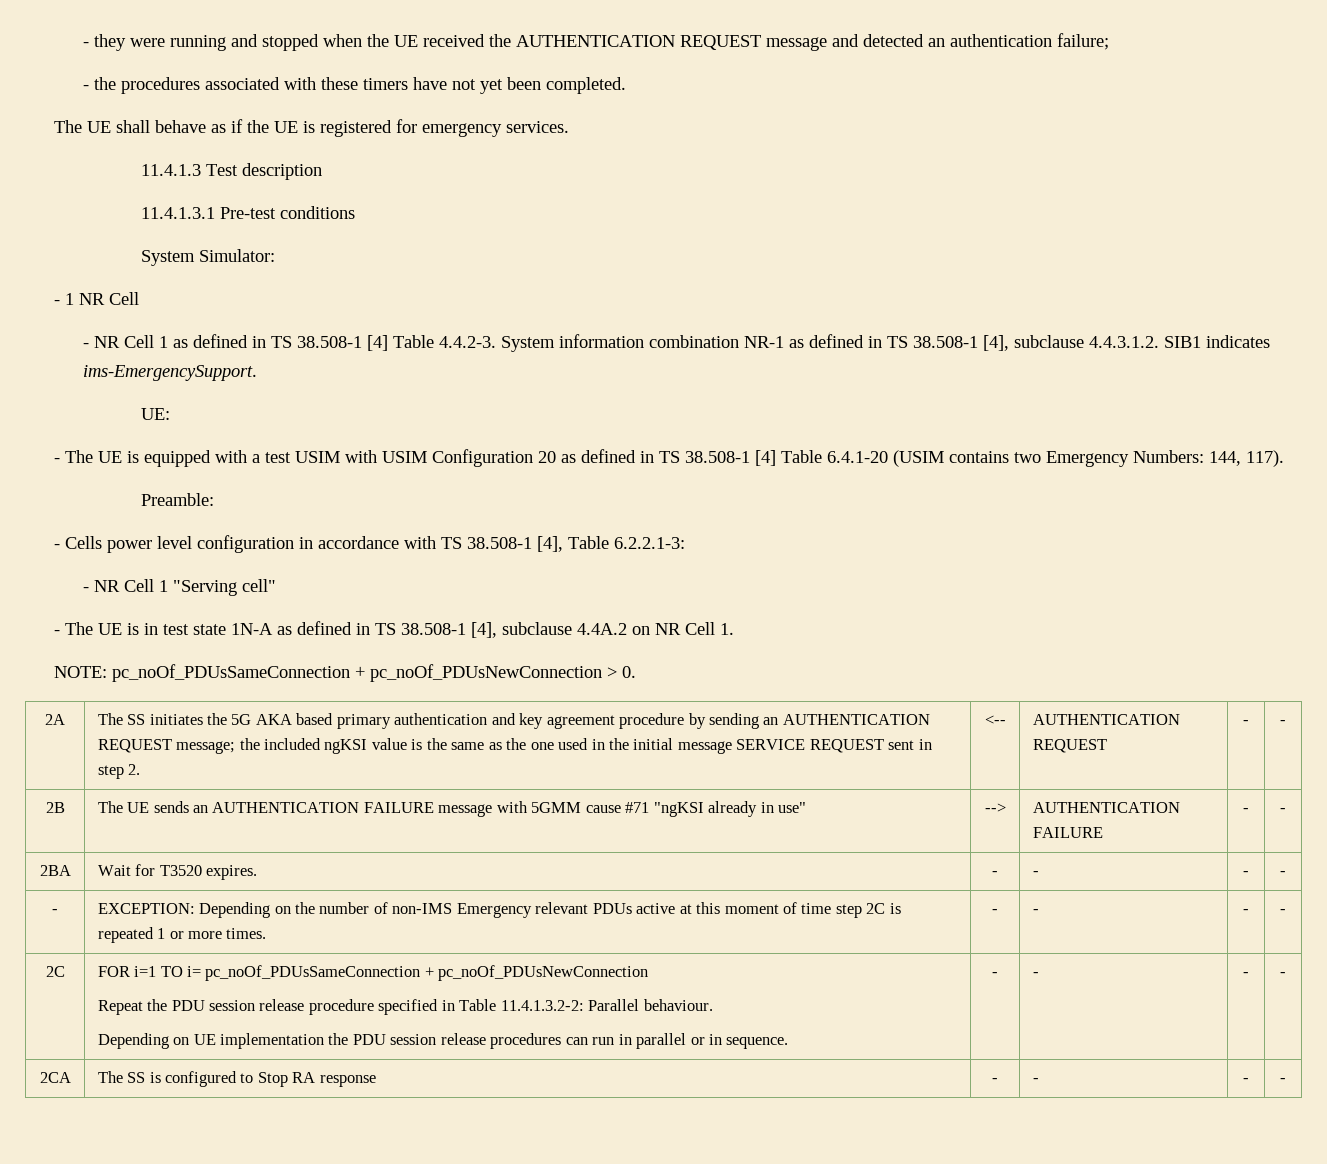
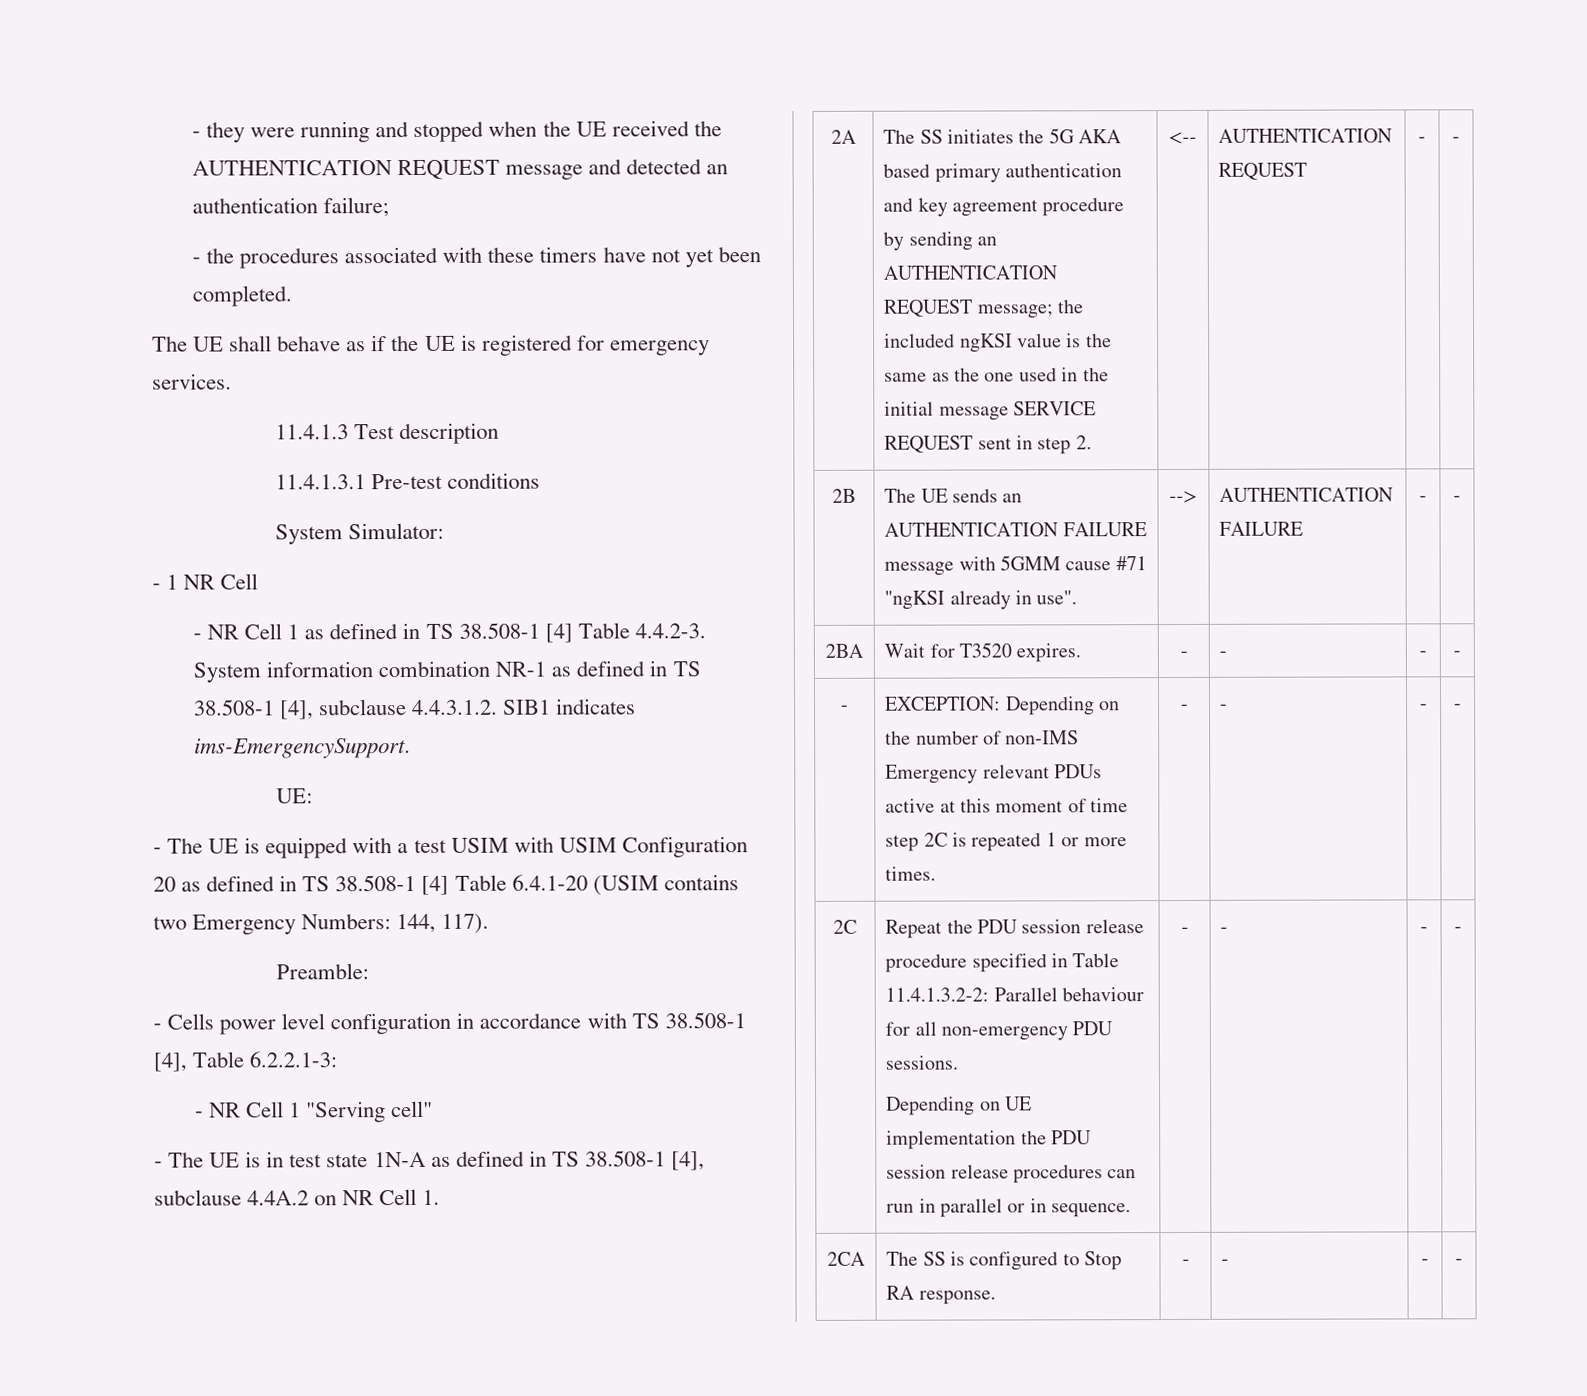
[53,664,636,682] // NOTE: pc_noOf_PDUsSameConnection + pc_noOf_PDUsNewConnection > 0. -> (441, 1197) none
[778,802,807,813] use" -> [1036,590,1078,605] use".
[97,965,649,981] FOR i=1 TO i= pc_noOf_PDUsSameConnection + pc_noOf_PDUsNewConnection // -> (857, 926) none
[643,999,713,1011] behaviour. -> [1062,987,1145,1002] [885,1021,1114,1041] [885,1055,959,1070] behaviour for all non-emergency PDU sessions.
[319,1075,376,1087] response -> [918,1290,996,1305] response.

